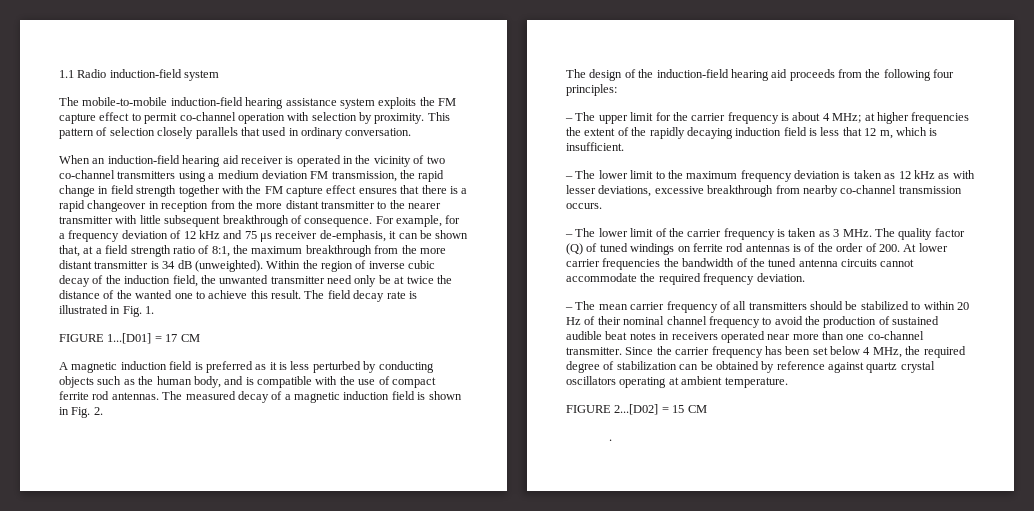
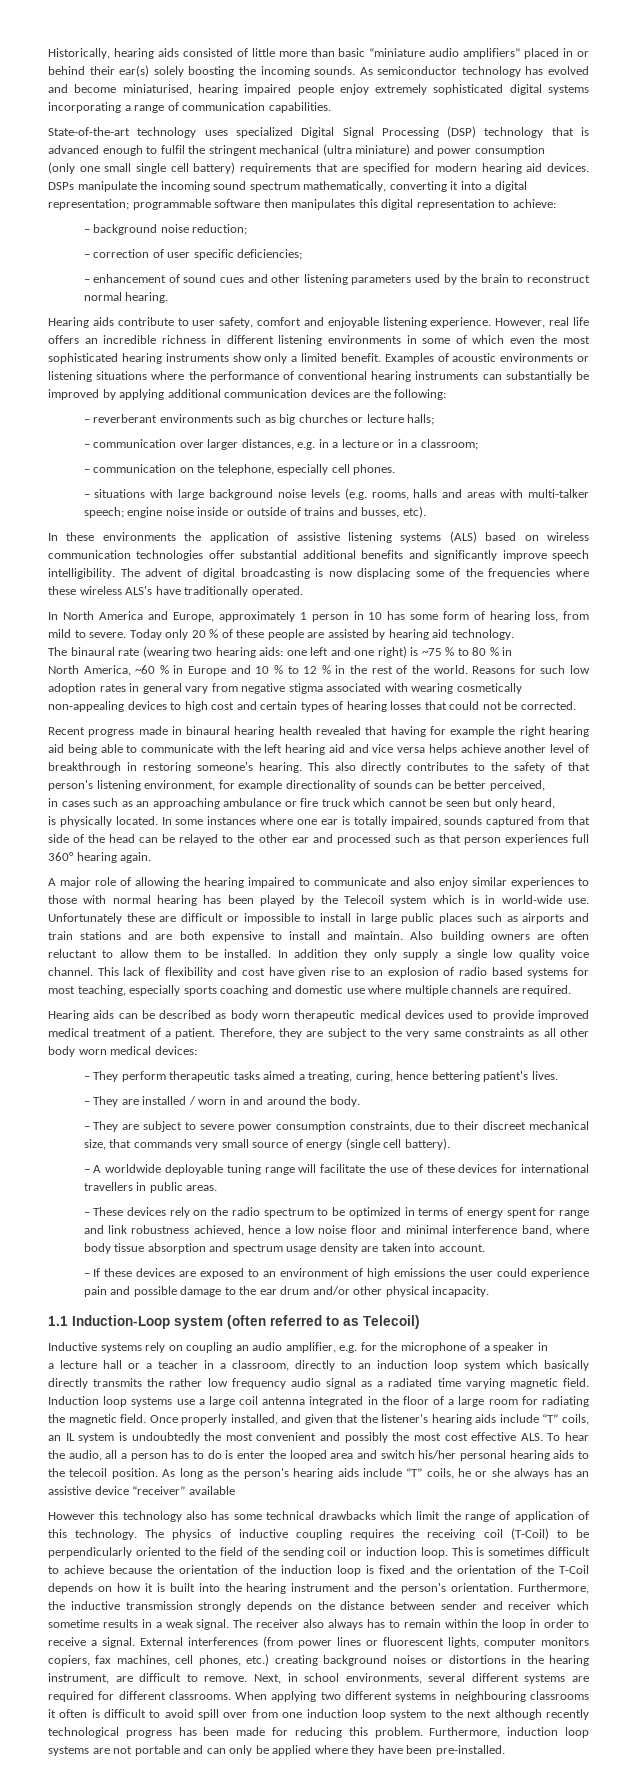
[59,69,220,81] [59,97,456,109] [59,112,450,124] [59,127,412,139] [59,155,445,167] [59,170,445,182] [59,185,468,197] [59,200,442,212] [59,215,461,227] [59,230,469,242] [59,245,446,257] [59,260,436,272] [59,275,452,287] [59,290,417,302] [59,305,155,317] [59,333,200,344] [59,361,434,373] [59,376,436,388] [59,391,462,403] [59,407,103,418] [566,69,955,81] [566,84,617,96] [565,112,970,124] [566,127,938,139] [566,142,624,151] [565,170,975,182] [566,185,962,197] [566,203,602,209] [565,228,965,240] [566,243,948,255] [566,258,915,270] [566,273,805,285] [565,301,969,313] [566,316,940,328] [566,331,924,343] [566,346,966,358] [566,361,935,373] [566,376,788,388] [566,404,707,415] [609,439,613,441] 1.1 Radio induction-field system // The mobile-to-mobile induction-field hearing assistance system exploits the FM capture effect to permit co-channel operation with selection by proximity. This pattern of selection closely parallels that used in ordinary conversation. // When an induction-field hearing aid receiver is operated in the vicinity of two co-channel transmitters using a medium deviation FM transmission, the rapid change in field strength together with the FM capture effect ensures that there is a rapid changeover in reception from the more distant transmitter to the nearer transmitter with little subsequent breakthrough of consequence. For example, for a frequency deviation of 12 kHz and 75 μs receiver de-emphasis, it can be shown that, at a field strength ratio of 8:1, the maximum breakthrough from the more distant transmitter is 34 dB (unweighted). Within the region of inverse cubic decay of the induction field, the unwanted transmitter need only be at twice the distance of the wanted one to achieve this result. The field decay rate is illustrated in Fig. 1. // FIGURE 1...[D01] = 17 CM // A magnetic induction field is preferred as it is less perturbed by conducting objects such as the human body, and is compatible with the use of compact ferrite rod antennas. The measured decay of a magnetic induction field is shown in Fig. 2. // The design of the induction-field hearing aid proceeds from the following four principles: // – The upper limit for the carrier frequency is about 4 MHz; at higher frequencies the extent of the rapidly decaying induction field is less that 12 m, which is insufficient. // – The lower limit to the maximum frequency deviation is taken as 12 kHz as with lesser deviations, excessive breakthrough from nearby co-channel transmission occurs. // – The lower limit of the carrier frequency is taken as 3 MHz. The quality factor (Q) of tuned windings on ferrite rod antennas is of the order of 200. At lower carrier frequencies the bandwidth of the tuned antenna circuits cannot accommodate the required frequency deviation. // – The mean carrier frequency of all transmitters should be stabilized to within 20 Hz of their nominal channel frequency to avoid the production of sustained audible beat notes in receivers operated near more than one co-channel transmitter. Since the carrier frequency has been set below 4 MHz, the required degree of stabilization can be obtained by reference against quartz crystal oscillators operating at ambient temperature. // FIGURE 2...[D02] = 15 CM // . -> [48,48,590,59] [48,65,589,77] [48,84,589,95] [48,102,331,113] [48,126,589,138] [48,144,545,156] [48,162,590,174] [48,181,527,192] [48,199,556,210] [83,224,248,235] [83,249,303,260] [83,274,590,285] [83,292,169,303] [48,317,589,328] [48,335,590,346] [48,353,589,364] [48,371,589,382] [48,389,447,400] [83,414,435,425] [83,439,478,450] [83,464,396,475] [83,488,589,500] [83,506,426,518] [48,531,590,543] [48,550,589,561] [48,568,590,579] [48,586,303,597] [48,611,589,622] [48,629,514,640] [48,646,513,658] [48,665,590,676] [48,683,522,694] [48,701,576,712] [48,726,589,737] [48,744,589,755] [48,762,590,773] [48,780,545,791] [48,798,556,809] [48,816,591,827] [48,834,589,845] [48,852,152,863] [48,877,589,888] [48,895,589,906] [48,913,590,924] [48,931,590,942] [48,949,589,960] [48,967,589,978] [48,985,572,996] [48,1010,589,1021] [48,1028,589,1039] [48,1046,197,1057] [83,1071,558,1082] [83,1096,360,1107] [83,1121,589,1132] [83,1138,450,1150] [83,1164,590,1175] [83,1182,218,1193] [83,1207,589,1218] [83,1225,589,1236] [83,1243,485,1254] [83,1268,589,1279] [83,1286,490,1297] [48,1315,420,1329] [48,1342,548,1353] [48,1360,589,1371] [48,1378,590,1389] [48,1396,590,1407] [48,1414,590,1425] [48,1432,589,1443] [48,1450,589,1461] [48,1468,590,1479] [48,1486,235,1495] [48,1511,589,1522] [48,1528,589,1540] [48,1547,591,1558] [48,1565,589,1576] [48,1583,589,1594] [48,1601,589,1612] [48,1619,590,1630] [48,1636,589,1648] [48,1654,589,1666] [48,1673,589,1684] [48,1691,589,1702] [48,1709,590,1720] [48,1727,589,1738] [48,1745,505,1756] Historically, hearing aids consisted of little more than basic “miniature audio amplifiers” placed in or behind their ear(s) solely boosting the incoming sounds. As semiconductor technology has evolved and become miniaturised, hearing impaired people enjoy extremely sophisticated digital systems incorporating a range of communication capabilities. // State-of-the-art technology uses specialized Digital Signal Processing (DSP) technology that is advanced enough to fulfil the stringent mechanical (ultra miniature) and power consumption // (only one small single cell battery) requirements that are specified for modern hearing aid devices. DSPs manipulate the incoming sound spectrum mathematically, converting it into a digital representation; programmable software then manipulates this digital representation to achieve: // – background noise reduction; // – correction of user specific deficiencies; // – enhancement of sound cues and other listening parameters used by the brain to reconstruct normal hearing. // Hearing aids contribute to user safety, comfort and enjoyable listening experience. However, real life offers an incredible richness in different listening environments in some of which even the most sophisticated hearing instruments show only a limited benefit. Examples of acoustic environments or listening situations where the performance of conventional hearing instruments can substantially be improved by applying additional communication devices are the following: // – reverberant environments such as big churches or lecture halls; // – communication over larger distances, e.g. in a lecture or in a classroom; // – communication on the telephone, especially cell phones. // – situations with large background noise levels (e.g. rooms, halls and areas with multi-talker speech; engine noise inside or outside of trains and busses, etc). // In these environments the application of assistive listening systems (ALS) based on wireless communication technologies offer substantial additional benefits and significantly improve speech intelligibility. The advent of digital broadcasting is now displacing some of the frequencies where these wireless ALS's have traditionally operated. // In North America and Europe, approximately 1 person in 10 has some form of hearing loss, from mild to severe. Today only 20 % of these people are assisted by hearing aid technology. // The binaural rate (wearing two hearing aids: one left and one right) is ~75 % to 80 % in // North America, ~60 % in Europe and 10 % to 12 % in the rest of the world. Reasons for such low adoption rates in general vary from negative stigma associated with wearing cosmetically non-appealing devices to high cost and certain types of hearing losses that could not be corrected. // Recent progress made in binaural hearing health revealed that having for example the right hearing aid being able to communicate with the left hearing aid and vice versa helps achieve another level of breakthrough in restoring someone's hearing. This also directly contributes to the safety of that person's listening environment, for example directionality of sounds can be better perceived, // in cases such as an approaching ambulance or fire truck which cannot be seen but only heard, // is physically located. In some instances where one ear is totally impaired, sounds captured from that side of the head can be relayed to the other ear and processed such as that person experiences full 360° hearing again. // A major role of allowing the hearing impaired to communicate and also enjoy similar experiences to those with normal hearing has been played by the Telecoil system which is in world-wide use. Unfortunately these are difficult or impossible to install in large public places such as airports and train stations and are both expensive to install and maintain. Also building owners are often reluctant to allow them to be installed. In addition they only supply a single low quality voice channel. This lack of flexibility and cost have given rise to an explosion of radio based systems for most teaching, especially sports coaching and domestic use where multiple channels are required. // Hearing aids can be described as body worn therapeutic medical devices used to provide improved medical treatment of a patient. Therefore, they are subject to the very same constraints as all other body worn medical devices: // – They perform therapeutic tasks aimed a treating, curing, hence bettering patient's lives. // – They are installed / worn in and around the body. // – They are subject to severe power consumption constraints, due to their discreet mechanical size, that commands very small source of energy (single cell battery). // – A worldwide deployable tuning range will facilitate the use of these devices for international travellers in public areas. // – These devices rely on the radio spectrum to be optimized in terms of energy spent for range and link robustness achieved, hence a low noise floor and minimal interference band, where body tissue absorption and spectrum usage density are taken into account. // – If these devices are exposed to an environment of high emissions the user could experience pain and possible damage to the ear drum and/or other physical incapacity. // 1.1 Induction-Loop system (often referred to as Telecoil) // Inductive systems rely on coupling an audio amplifier, e.g. for the microphone of a speaker in // a lecture hall or a teacher in a classroom, directly to an induction loop system which basically directly transmits the rather low frequency audio signal as a radiated time varying magnetic field. Induction loop systems use a large coil antenna integrated in the floor of a large room for radiating the magnetic field. Once properly installed, and given that the listener's hearing aids include “T” coils, an IL system is undoubtedly the most convenient and possibly the most cost effective ALS. To hear the audio, all a person has to do is enter the looped area and switch his/her personal hearing aids to the telecoil position. As long as the person's hearing aids include “T” coils, he or she always has an assistive device “receiver” available // However this technology also has some technical drawbacks which limit the range of application of this technology. The physics of inductive coupling requires the receiving coil (T-Coil) to be perpendicularly oriented to the field of the sending coil or induction loop. This is sometimes difficult to achieve because the orientation of the induction loop is fixed and the orientation of the T-Coil depends on how it is built into the hearing instrument and the person's orientation. Furthermore, the inductive transmission strongly depends on the distance between sender and receiver which sometime results in a weak signal. The receiver also always has to remain within the loop in order to receive a signal. External interferences (from power lines or fluorescent lights, computer monitors copiers, fax machines, cell phones, etc.) creating background noises or distortions in the hearing instrument, are difficult to remove. Next, in school environments, several different systems are required for different classrooms. When applying two different systems in neighbouring classrooms it often is difficult to avoid spill over from one induction loop system to the next although recently technological progress has been made for reducing this problem. Furthermore, induction loop systems are not portable and can only be applied where they have been pre-installed.

